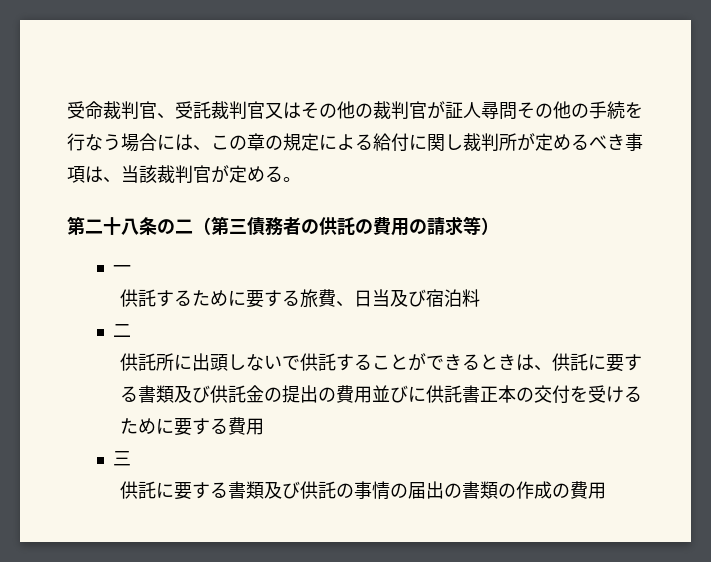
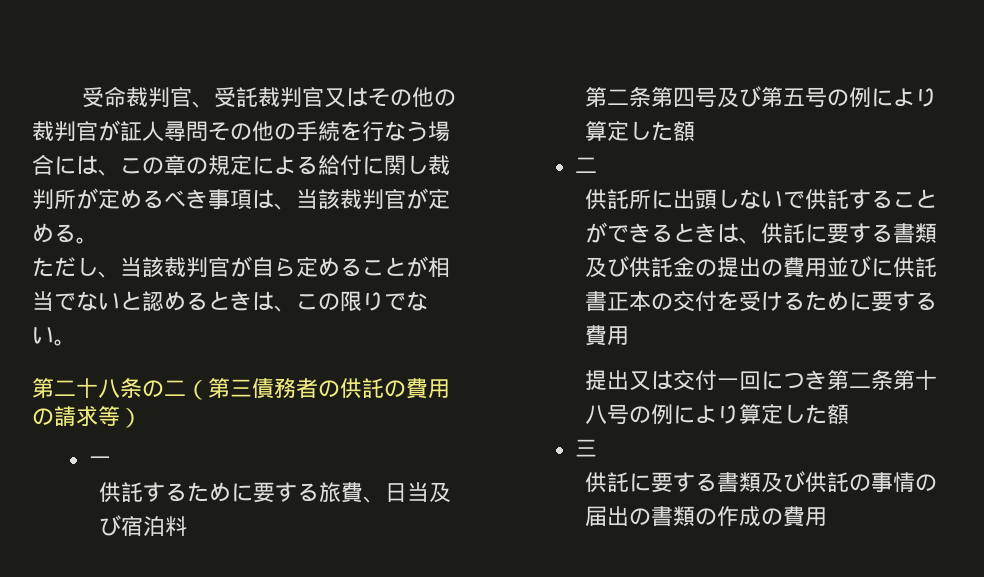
(301, 179) none -> [32,256,450,278] [32,291,428,312] [32,326,76,346] // ただし、当該裁判官が自ら定めることが相当でないと認めるときは、この限りでない。
(481, 298) none -> [584,86,937,108] [584,121,695,141] // 第二条第四号及び第五号の例により算定した額
(265, 426) none -> [584,370,937,391] [584,404,849,425] // 提出又は交付一回につき第二条第十八号の例により算定した額

